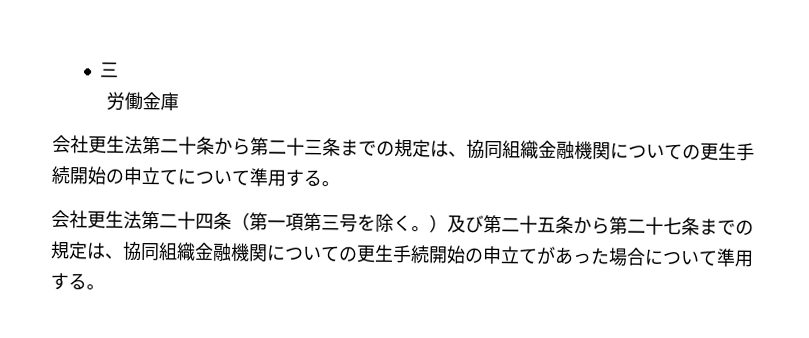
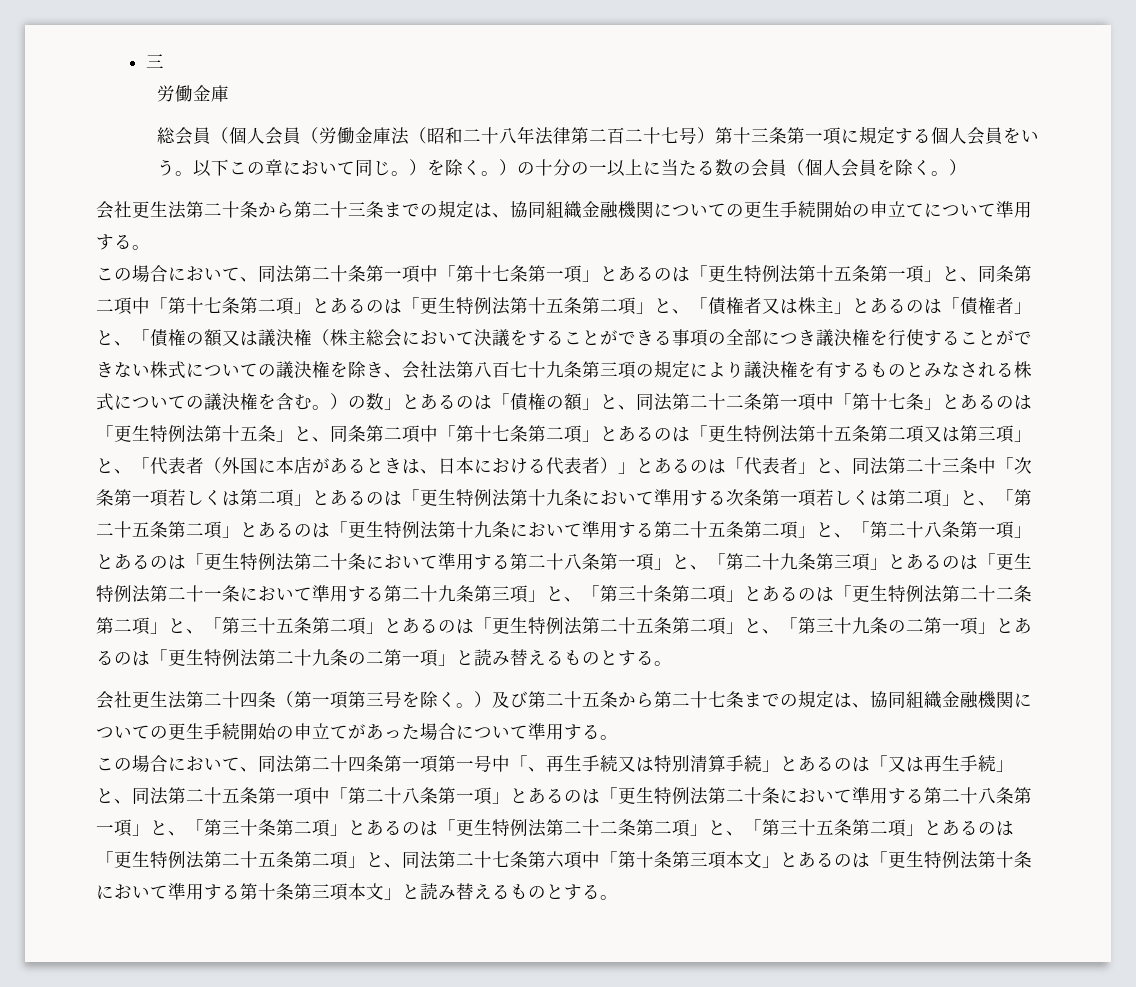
(180, 101) none -> [156,126,1039,145] [156,159,967,177] // 総会員（個人会員（労働金庫法（昭和二十八年法律第二百二十七号）第十三条第一項に規定する個人会員をいう。以下この章において同じ。）を除く。）の十分の一以上に当たる数の会員（個人会員を除く。）
(340, 184) none -> [96,265,1032,283] [96,297,1032,315] [96,329,1032,347] [96,360,1032,379] [96,393,1032,411] [96,425,1032,443] [96,457,1032,475] [96,489,1032,507] [96,521,1032,539] [96,553,1032,571] [96,585,1032,603] [96,617,1032,635] [96,649,672,667] // この場合において、同法第二十条第一項中「第十七条第一項」とあるのは「更生特例法第十五条第一項」と、同条第二項中「第十七条第二項」とあるのは「更生特例法第十五条第二項」と、「債権者又は株主」とあるのは「債権者」と、「債権の額又は議決権（株主総会において決議をすることができる事項の全部につき議決権を行使することができない株式についての議決権を除き、会社法第八百七十九条第三項の規定により議決権を有するものとみなされる株式についての議決権を含む。）の数」とあるのは「債権の額」と、同法第二十二条第一項中「第十七条」とあるのは「更生特例法第十五条」と、同条第二項中「第十七条第二項」とあるのは「更生特例法第十五条第二項又は第三項」と、「代表者（外国に本店があるときは、日本における代表者）」とあるのは「代表者」と、同法第二十三条中「次条第一項若しくは第二項」とあるのは「更生特例法第十九条において準用する次条第一項若しくは第二項」と、「第二十五条第二項」とあるのは「更生特例法第十九条において準用する第二十五条第二項」と、「第二十八条第一項」とあるのは「更生特例法第二十条において準用する第二十八条第一項」と、「第二十九条第三項」とあるのは「更生特例法第二十一条において準用する第二十九条第三項」と、「第三十条第二項」とあるのは「更生特例法第二十二条第二項」と、「第三十五条第二項」とあるのは「更生特例法第二十五条第二項」と、「第三十九条の二第一項」とあるのは「更生特例法第二十九条の二第一項」と読み替えるものとする。
(105, 287) none -> [96,755,1014,773] [96,787,1032,805] [96,819,1014,837] [96,851,1032,869] [96,883,618,901] // この場合において、同法第二十四条第一項第一号中「、再生手続又は特別清算手続」とあるのは「又は再生手続」と、同法第二十五条第一項中「第二十八条第一項」とあるのは「更生特例法第二十条において準用する第二十八条第一項」と、「第三十条第二項」とあるのは「更生特例法第二十二条第二項」と、「第三十五条第二項」とあるのは「更生特例法第二十五条第二項」と、同法第二十七条第六項中「第十条第三項本文」とあるのは「更生特例法第十条において準用する第十条第三項本文」と読み替えるものとする。

